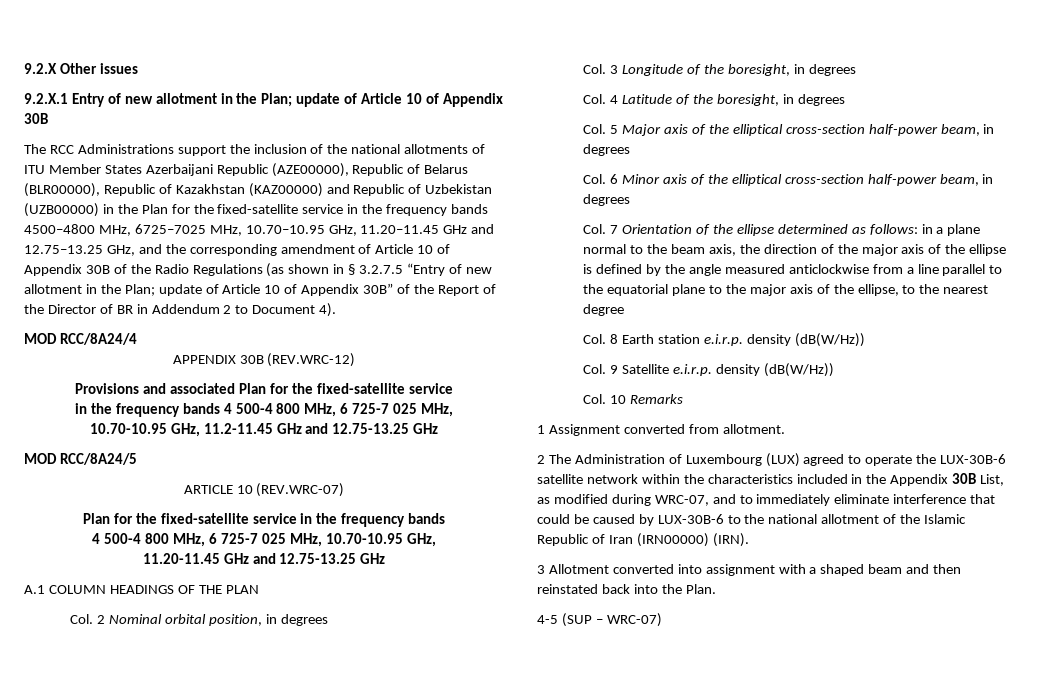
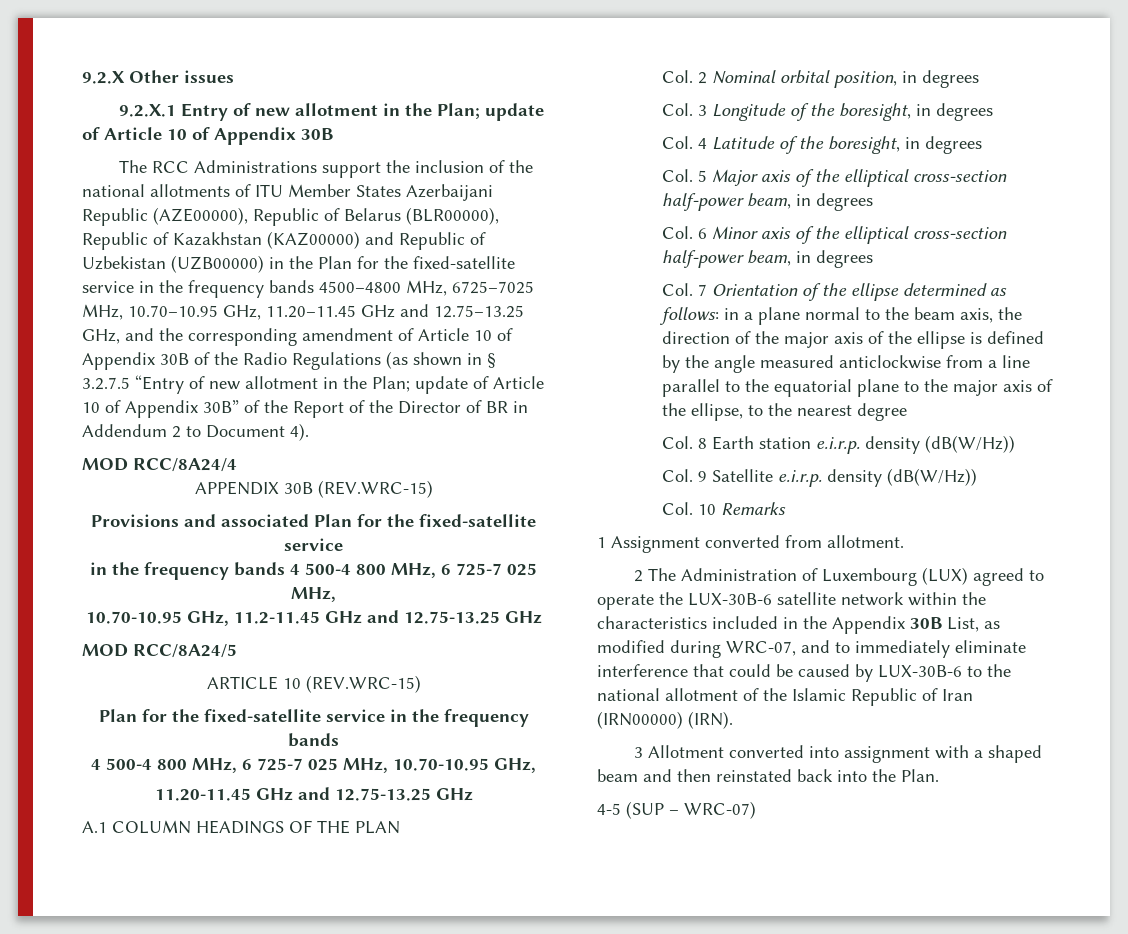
[267,353,356,367] (REV.WRC-12) -> [317,480,433,498] (REV.WRC-15)
[256,483,345,497] (REV.WRC-07) -> [305,675,421,693] (REV.WRC-15)

